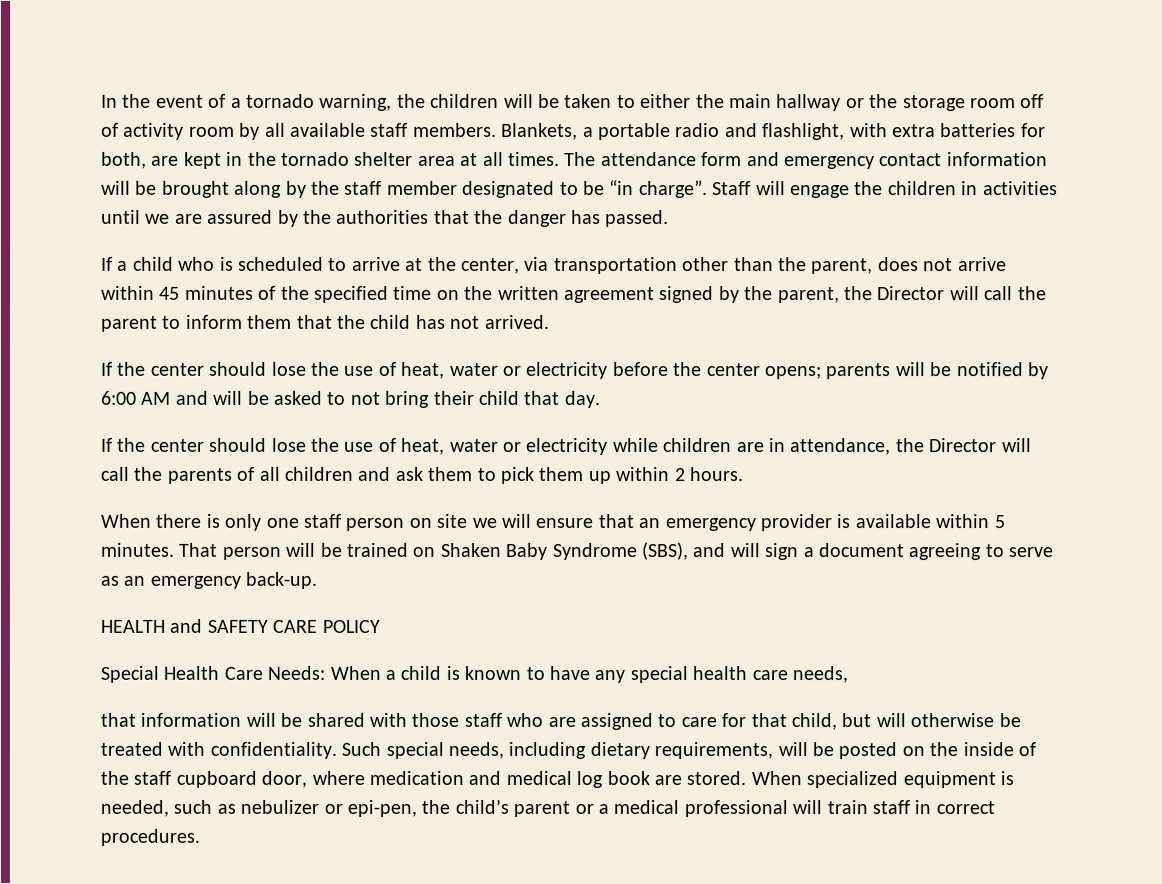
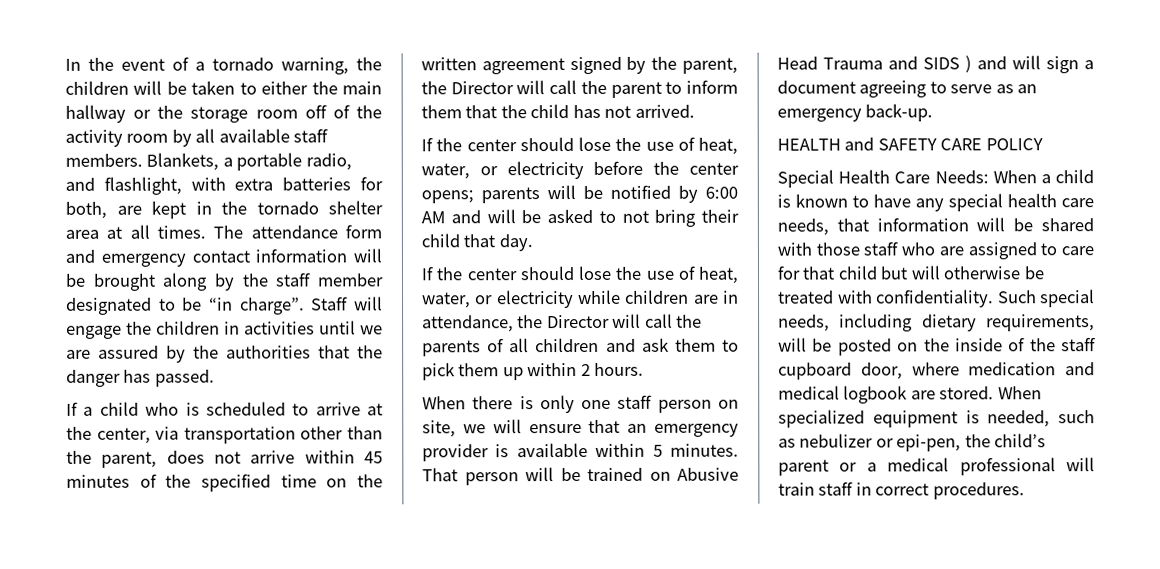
(119, 129) none -> [356,105,382,119] the
[675,123,721,138] radio -> [305,153,352,171] radio,
[449,362,499,376] water -> [421,163,470,180] water,
[448,438,499,452] water -> [422,292,471,309] water,
[436,513,468,528] site -> [422,420,456,438] site,
[439,542,688,561] Shaken Baby Syndrome (SBS), -> [677,467,739,481] [777,55,972,73] Abusive Head Trauma and SIDS )
(848, 675) // -> (829, 227) none
[790,713,837,731] child, -> [837,265,877,280] child
[576,770,650,789] log book -> [843,385,908,404] logbook

